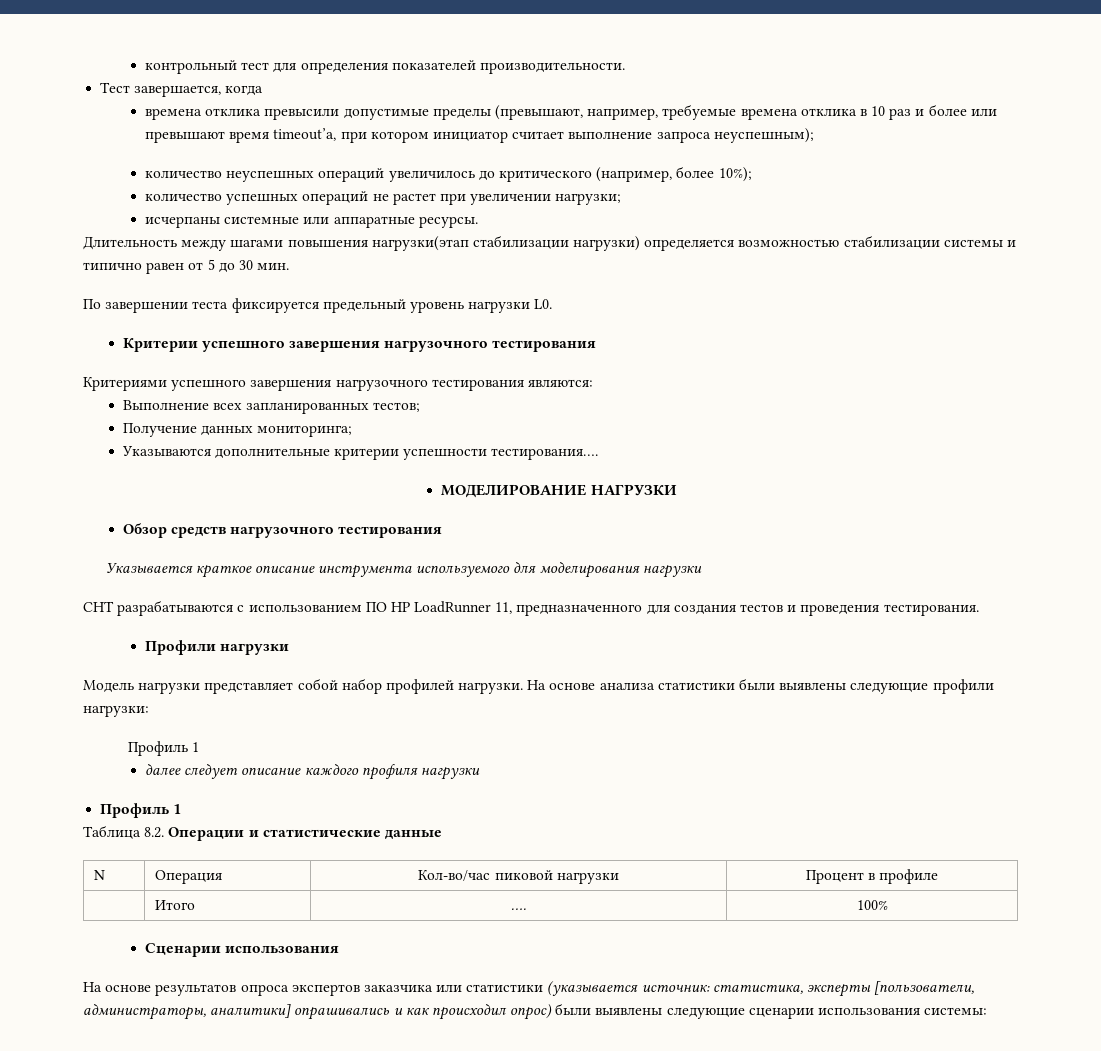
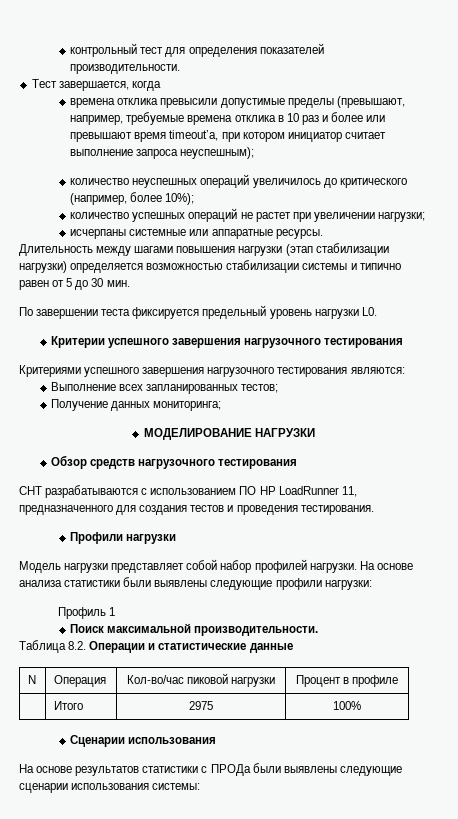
[371,236,469,251] нагрузки(этап -> [238,244,313,256] нагрузки (этап
[121,446,599,460] // Указываются дополнительные критерии успешности тестирования…. -> (222, 406) none
[105,561,702,578] // Указывается краткое описание инструмента используемого для моделирования нагрузки -> (298, 464) none
[145,763,481,780] [100,803,182,818] далее следует описание каждого профиля нагрузки // Профиль 1 -> [70,623,319,636] Поиск максимальной производительности.
[511,908,526,910] …. -> [189,701,213,710] 2975
[240,981,975,997] [83,1003,553,1020] опроса экспертов заказчика или статистики (указывается источник: статистика, эксперты [пользователи, администраторы, аналитики] опрашивались и как происходил опрос) -> [142,764,251,776] статистики с ПРОДа

